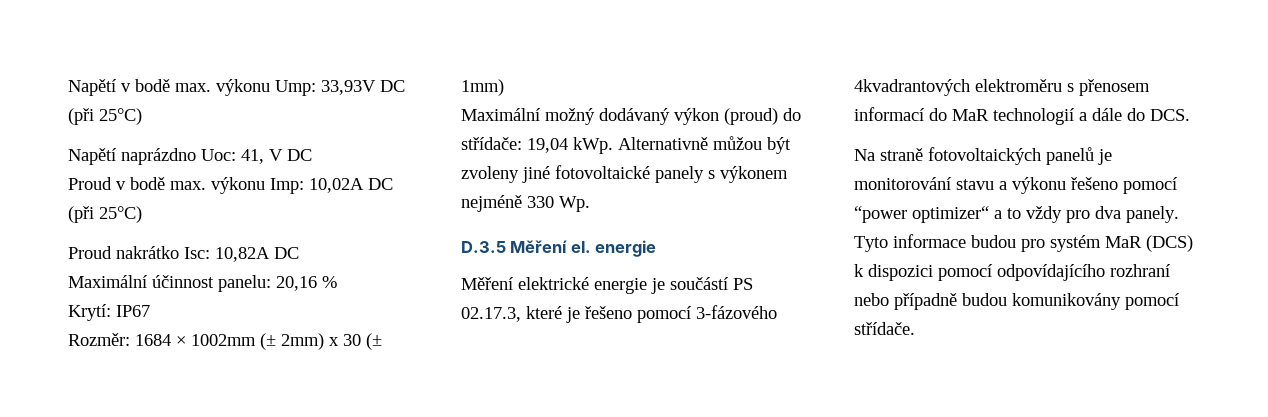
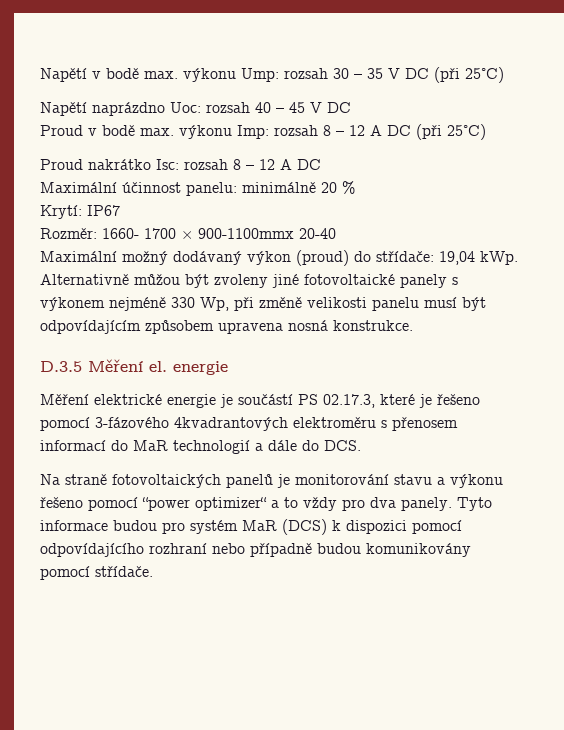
[321,80,376,95] 33,93V -> [284,68,400,79] rozsah 30 – 35 V
[241,149,264,164] 41, -> [206,102,305,113] rozsah 40 – 45
[309,178,364,193] 10,02A -> [274,125,382,136] rozsah 8 – 12 A
[215,247,270,262] 10,82A -> [184,159,292,170] rozsah 8 – 12 A
[276,276,317,291] 20,16 -> [242,182,337,193] minimálně 20
[135,333,382,350] [461,79,504,96] 1684 × 1002mm (± 2mm) x 30 (± 1mm) -> [102,228,336,239] 1660- 1700 × 900-1100mmx 20-40
[559,196,590,212] Wp. -> [200,297,486,311] [40,320,413,334] Wp, při změně velikosti panelu musí být odpovídajícím způsobem upravena nosná konstrukce.

